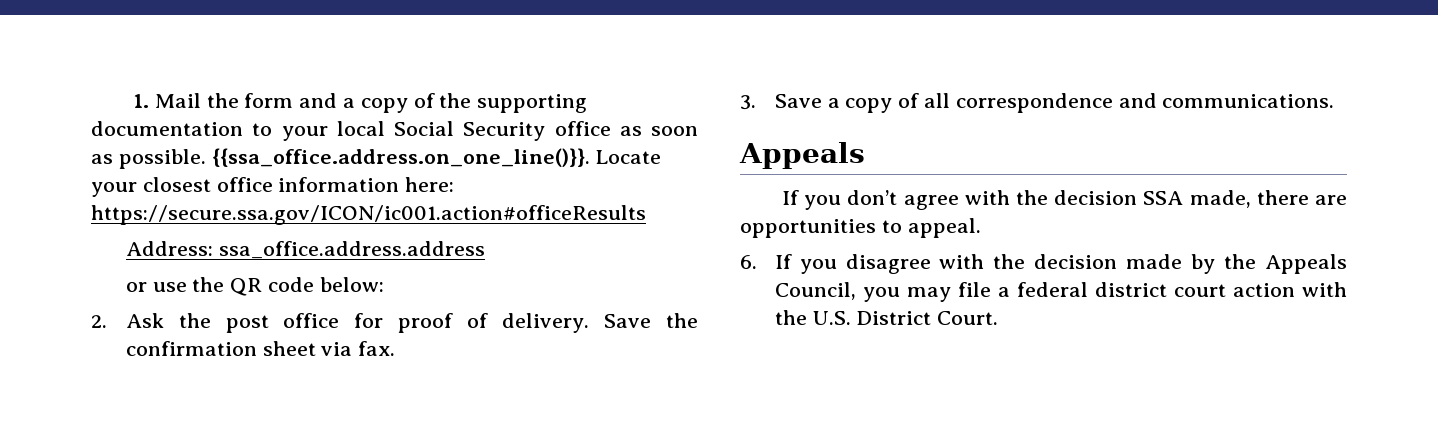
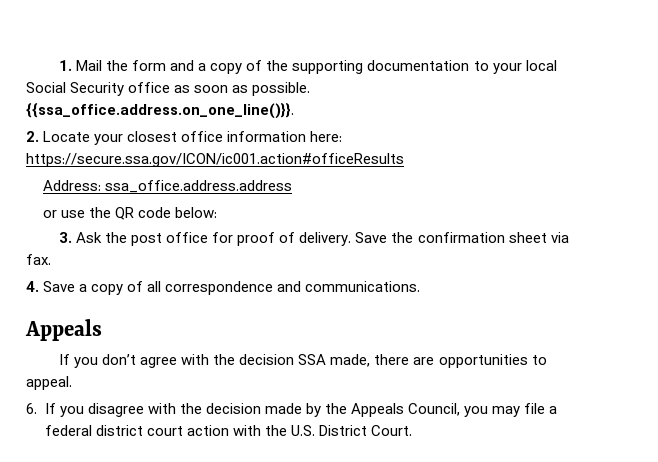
(590, 157) none -> [26,131,39,142] // 2.
[91,315,107,328] 2. -> [58,232,72,243] 3.
[740,95,756,110] 3. -> [26,281,39,292] 4.

